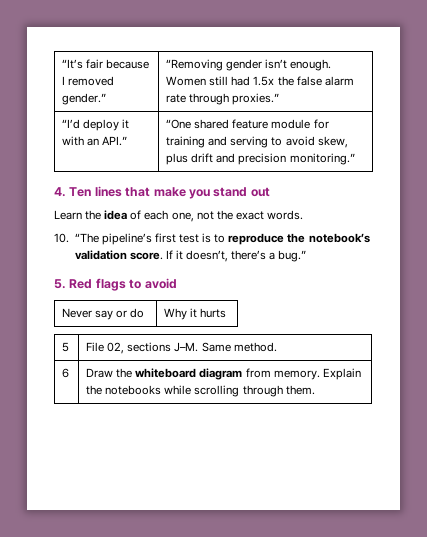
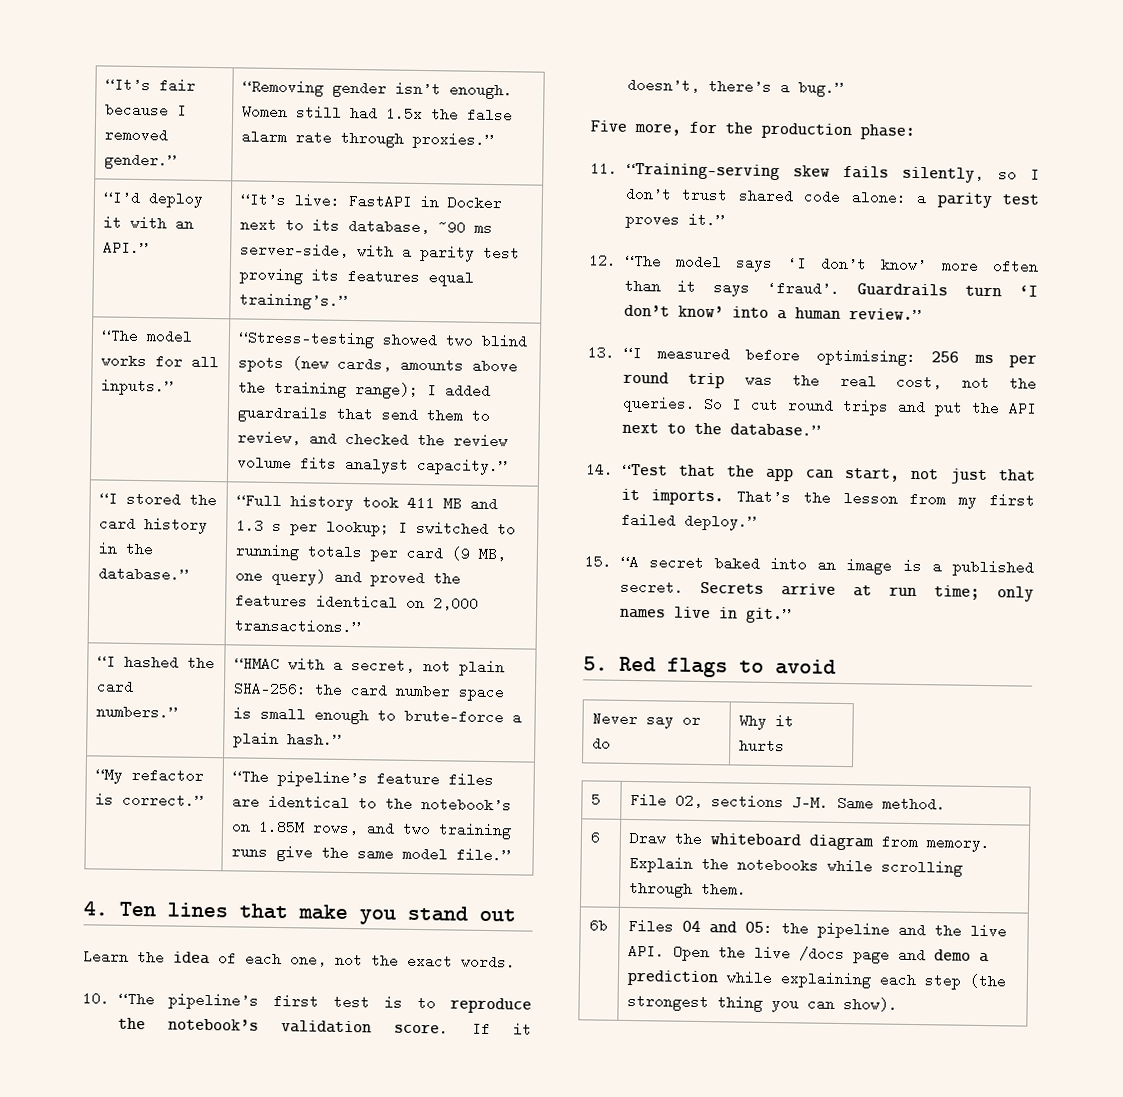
[166,119,329,129] [166,136,348,148] [166,153,355,165] “One shared feature module for training and serving to avoid skew, plus drift and precision monitoring.” -> [240,192,503,211] [240,217,494,235] [240,242,521,262] [239,268,475,287] [239,292,349,310] [101,328,194,344] [101,354,220,370] [101,378,175,396] [238,330,529,349] [238,356,519,374] [238,380,492,399] [237,405,491,423] [237,430,509,449] [237,455,509,476] [99,491,218,508] [99,516,209,535] [98,541,155,557] [98,566,190,582] [236,493,499,512] [236,518,517,537] [235,544,508,562] [235,568,462,588] [235,593,480,611] [234,618,362,635] [97,654,216,671] [96,679,135,694] [96,704,179,720] [234,656,506,677] [233,681,506,702] [233,706,523,725] [233,731,343,749] [95,767,205,784] [95,792,205,808] [232,769,495,788] [232,794,513,813] [231,819,513,840] [231,845,512,863] “It’s live: FastAPI in Docker next to its database, ~90 ms server-side, with a parity test proving its features equal training’s.” // “The model works for all inputs.” | “Stress-testing showed two blind spots (new cards, amounts above the training range); I added guardrails that send them to review, and checked the review volume fits analyst capacity.” // “I stored the card history in the database.” | “Full history took 411 MB and 1.3 s per lookup; I switched to running totals per card (9 MB, one query) and proved the features identical on 2,000 transactions.” // “I hashed the card numbers.” | “HMAC with a secret, not plain SHA-256: the card number space is small enough to brute-force a plain hash.” // “My refactor is correct.” | “The pipeline’s feature files are identical to the notebook’s on 1.85M rows, and two training runs give the same model file.”
(307, 256) none -> [590,120,916,140] [590,161,1040,183] [624,186,1040,209] [624,211,725,229] [588,253,1039,274] [623,278,1038,297] [623,304,922,321] [587,345,1037,368] [622,371,1037,391] [621,395,1037,417] [621,422,821,438] [586,462,1036,485] [620,488,1035,509] [620,512,757,531] [584,554,1034,577] [619,579,1034,602] [619,606,792,624] // Five more, for the production phase: // 11. “Training-serving skew fails silently, so I don’t trust shared code alone: a parity test proves it.” // 12. “The model says ‘I don’t know’ more often than it says ‘fraud’. Guardrails turn ‘I don’t know’ into a human review.” // 13. “I measured before optimising: 256 ms per round trip was the real cost, not the queries. So I cut round trips and put the API next to the database.” // 14. “Test that the app can start, not just that it imports. That’s the lesson from my first failed deploy.” // 15. “A secret baked into an image is a published secret. Secrets arrive at run time; only names live in git.”
(315, 390) none -> [589,918,609,933] [628,918,1008,939] [628,943,990,964] [627,969,1008,990] [627,993,899,1013] // 6b | Files 04 and 05: the pipeline and the live API. Open the live /docs page and demo a prediction while explaining each step (the strongest thing you can show).

